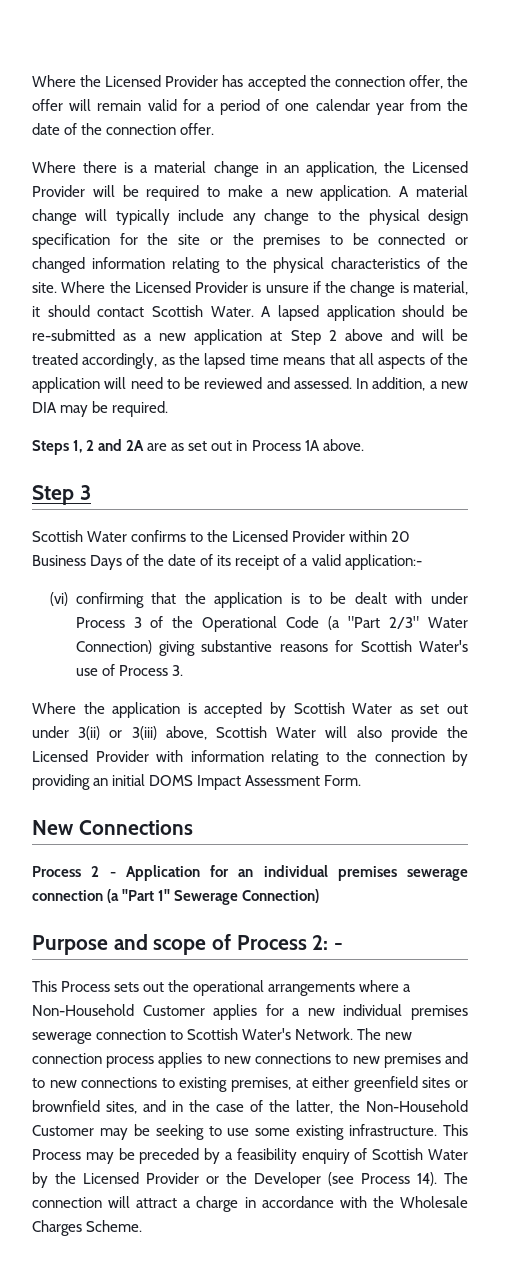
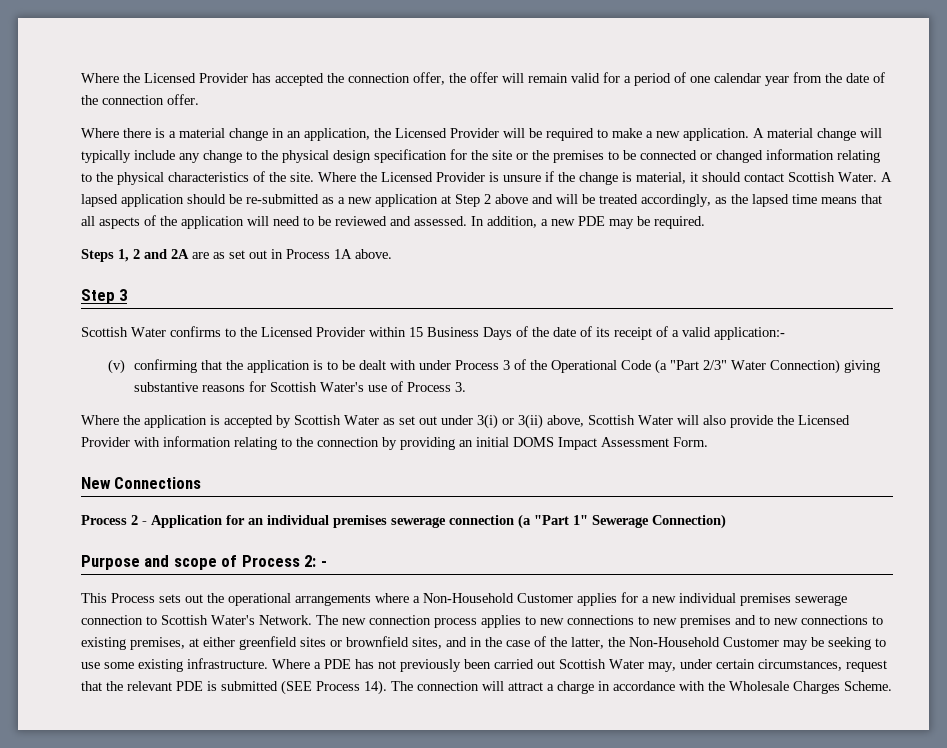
[32,402,57,413] DIA -> [578,216,605,226] PDE
[391,531,411,542] 20 -> [409,327,423,337] 15
[50,592,69,606] (vi) -> [107,359,125,374] (v)
[78,726,157,740] 3(ii) or 3(iii) -> [477,414,543,429] 3(i) or 3(ii)
[443,1124,469,1136] [32,1148,469,1164] [32,1172,354,1188] This Process may be preceded by a feasibility enquiry of Scottish Water by the Licensed Provider or the Developer (see -> [272,659,887,672] [81,680,312,695] Where a PDE has not previously been carried out Scottish Water may, under certain circumstances, request that the relevant PDE is submitted (SEE

